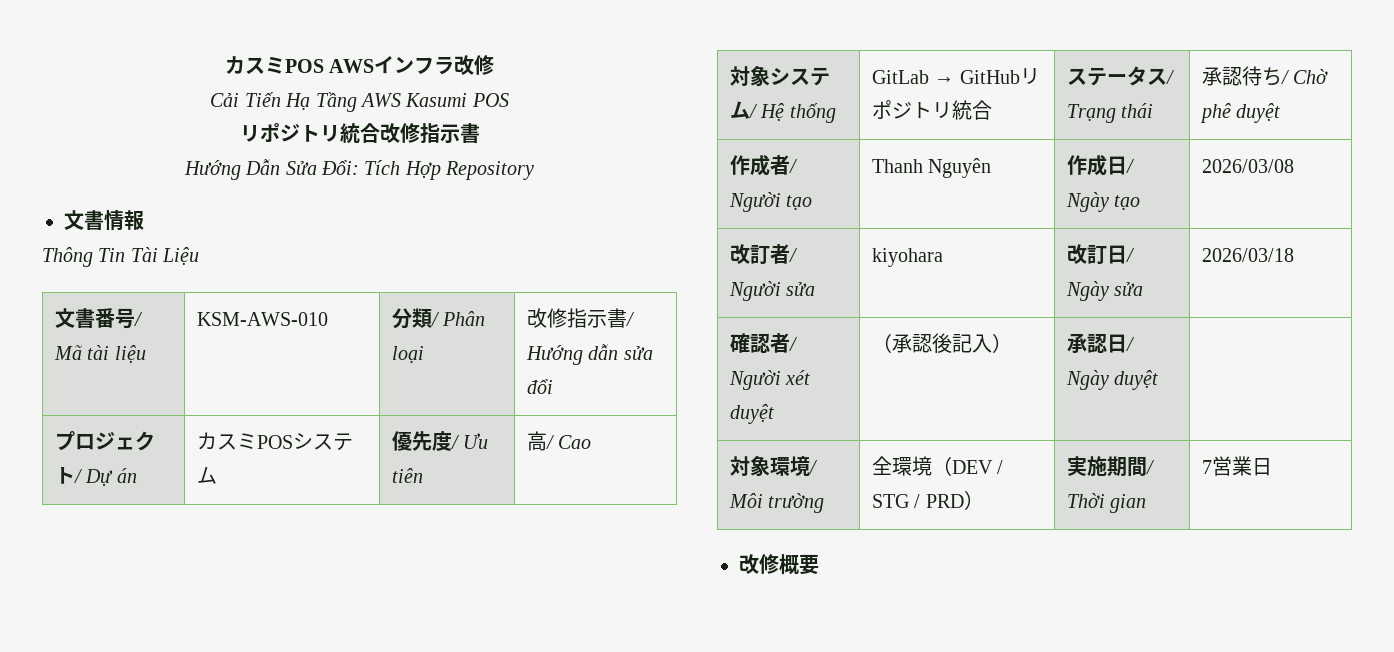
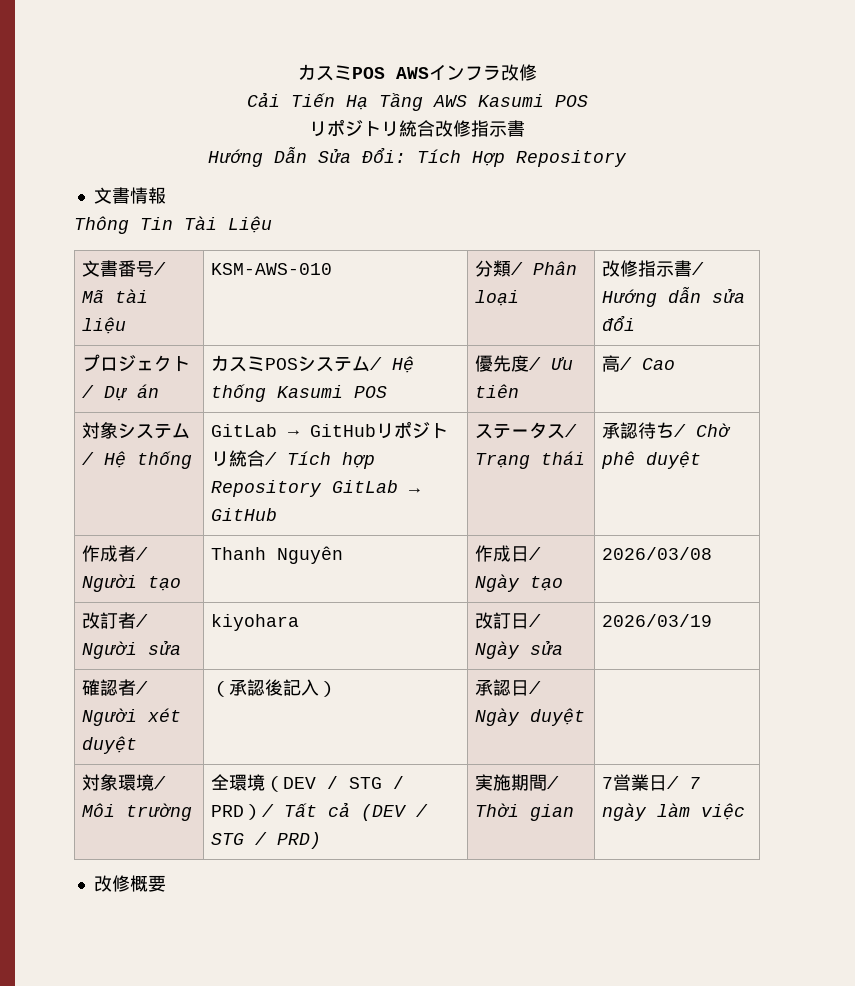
(217, 475) none -> [369,356,414,373] [210,384,387,402] / Hệ thống Kasumi POS
(992, 110) none -> [264,451,375,469] [210,480,420,497] [210,508,277,521] / Tích hợp Repository GitLab → GitHub
[1201,248,1294,262] 2026/03/18 -> [601,614,712,627] 2026/03/19
(984, 500) none -> [261,802,428,821] [210,832,321,849] / Tất cả (DEV / STG / PRD)
(1272, 467) none -> [666,776,700,789] [601,803,745,821] / 7 ngày làm việc

